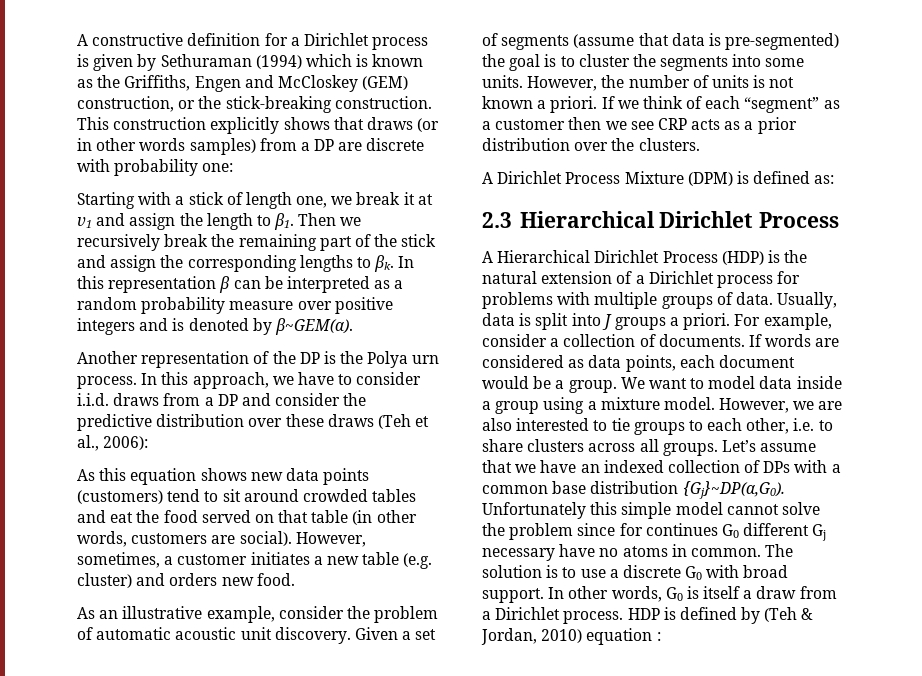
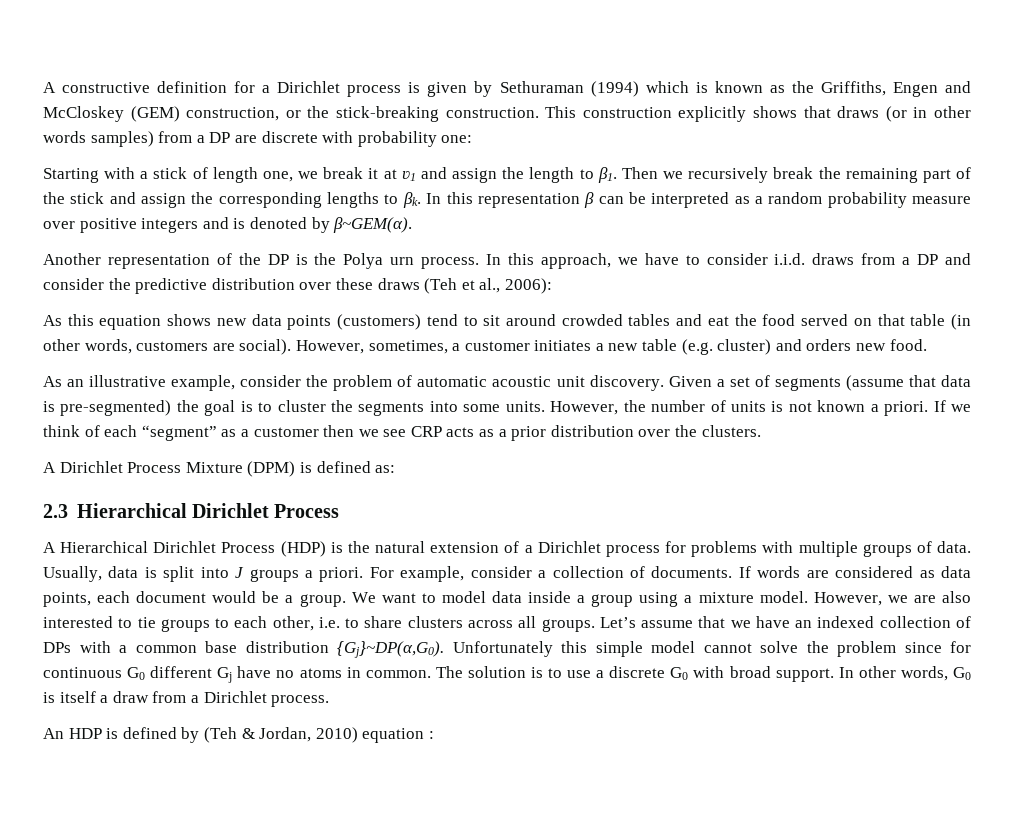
[645,523,718,536] continues -> [43,667,122,678] continuous
[482,548,555,561] necessary -> (233, 675) none
(624, 617) none -> [43,728,64,739] // An

